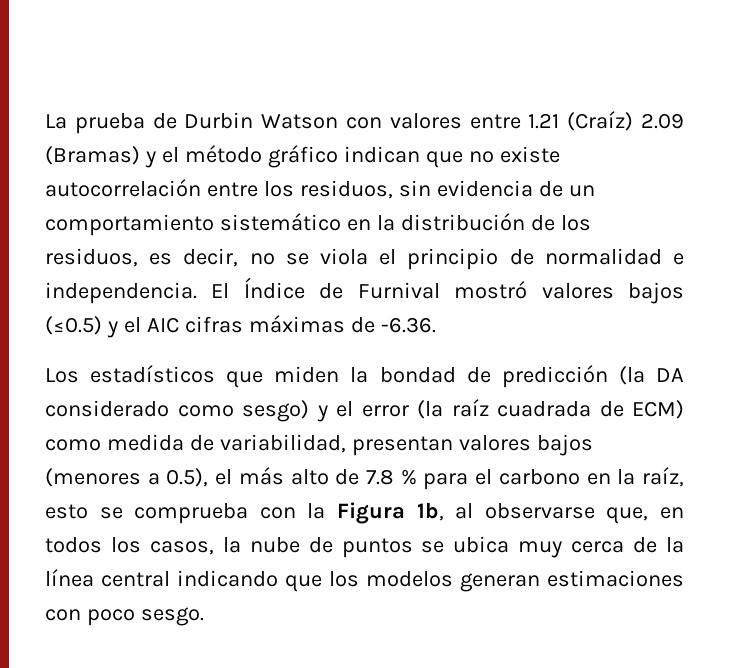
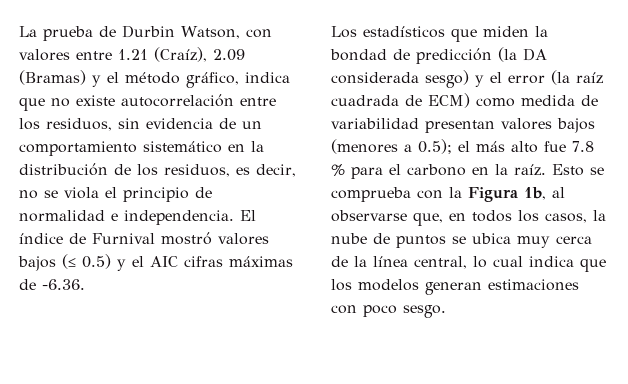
[261,114,339,129] Watson -> [181,26,240,39] Watson,
[567,111,634,131] (Craíz) -> [154,47,207,62] (Craíz),
[267,145,420,168] gráfico indican -> [186,72,290,88] gráfico, indica
[243,277,305,299] Índice -> [19,233,63,244] índice
[45,316,102,335] (≤0.5) -> [62,254,111,269] (≤ 0.5)
[45,400,234,417] considerado como -> [331,72,419,84] considerada
[219,434,346,453] variabilidad, -> [331,118,419,129] variabilidad
[166,468,209,487] 0.5), -> [418,139,452,154] 0.5);
[335,469,360,485] de -> [544,141,566,152] fue
[641,467,684,487] [45,504,88,519] raíz, esto -> [514,164,584,176] raíz. Esto
[101,570,278,587] central indicando -> [414,256,574,269] central, lo cual indica

